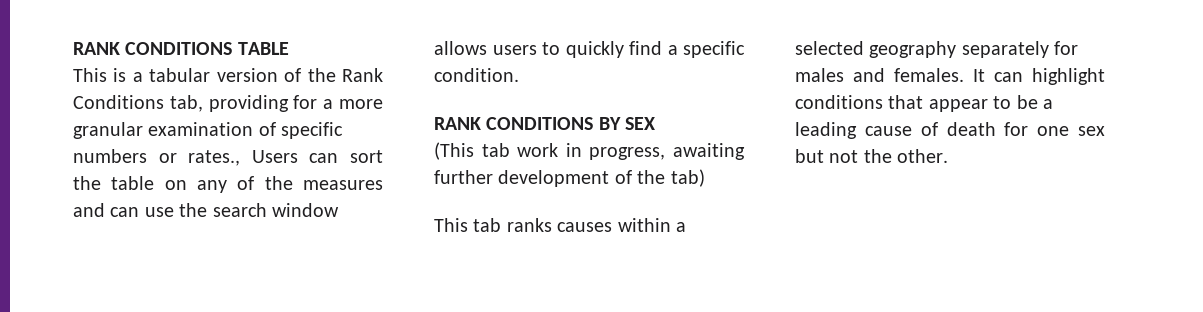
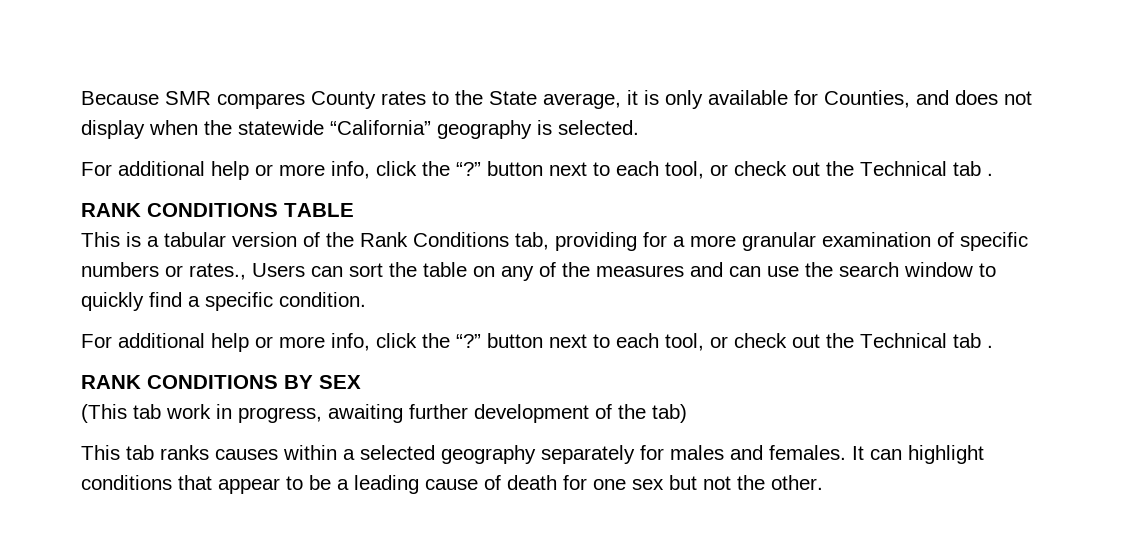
(73, 48) none -> [81,90,1032,109] [81,120,639,139] [81,161,993,180] Because SMR compares County rates to the State average, it is only available for Counties, and does not display when the statewide “California” geography is selected. // For additional help or more info, click the “?” button next to each tool, or check out the Technical tab . //
[434,41,537,55] allows users -> (973, 269) none
(519, 75) none -> [81,333,993,352] // For additional help or more info, click the “?” button next to each tool, or check out the Technical tab .

